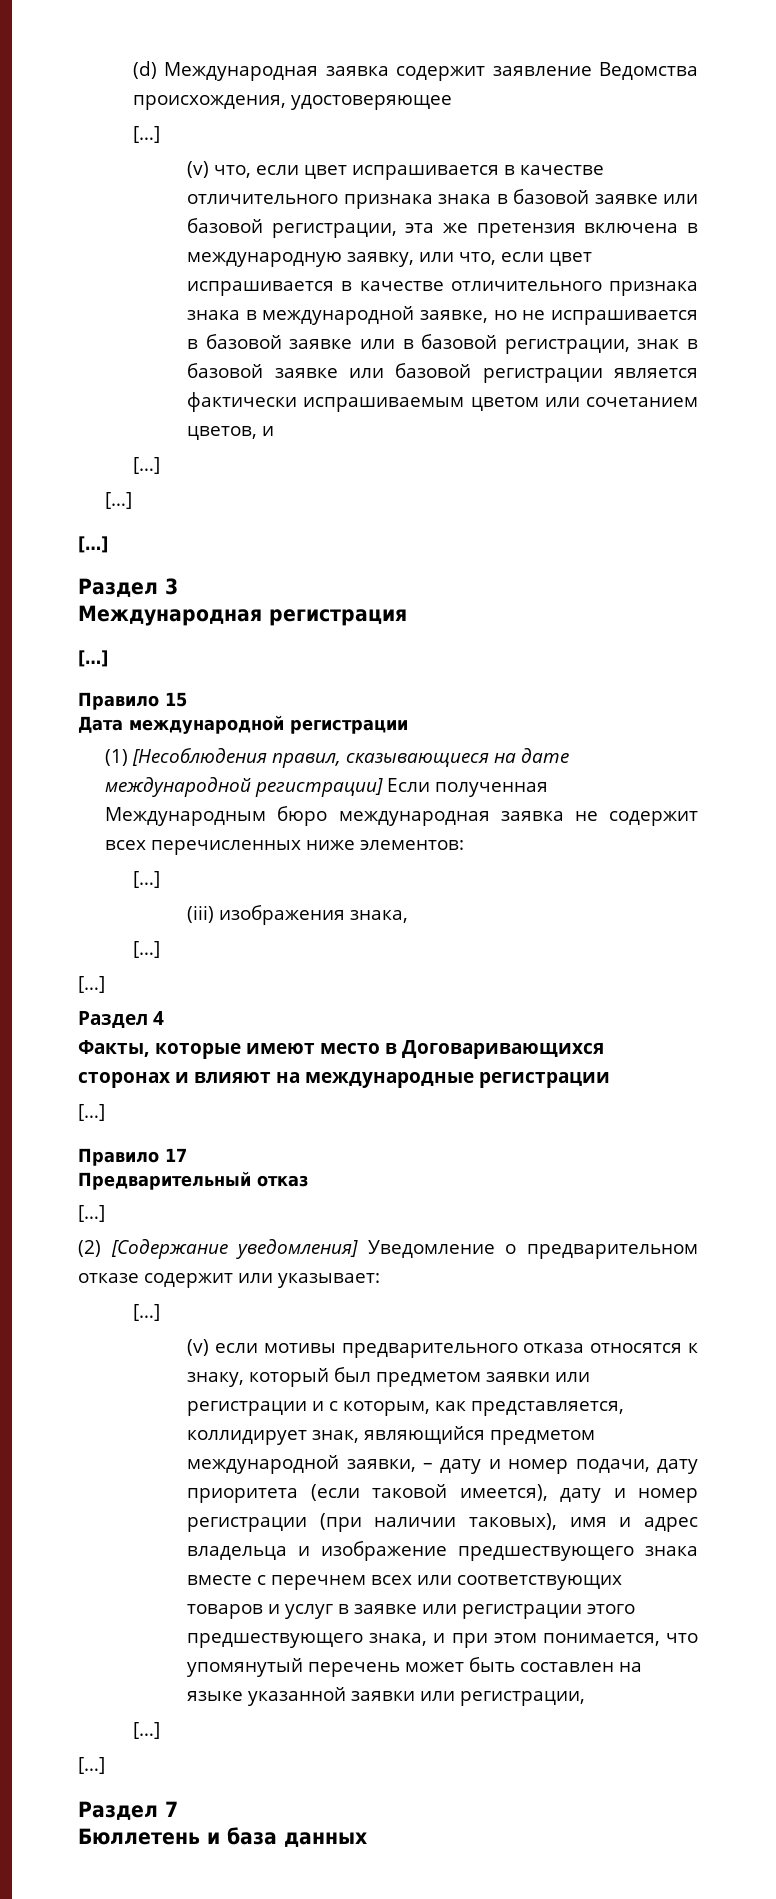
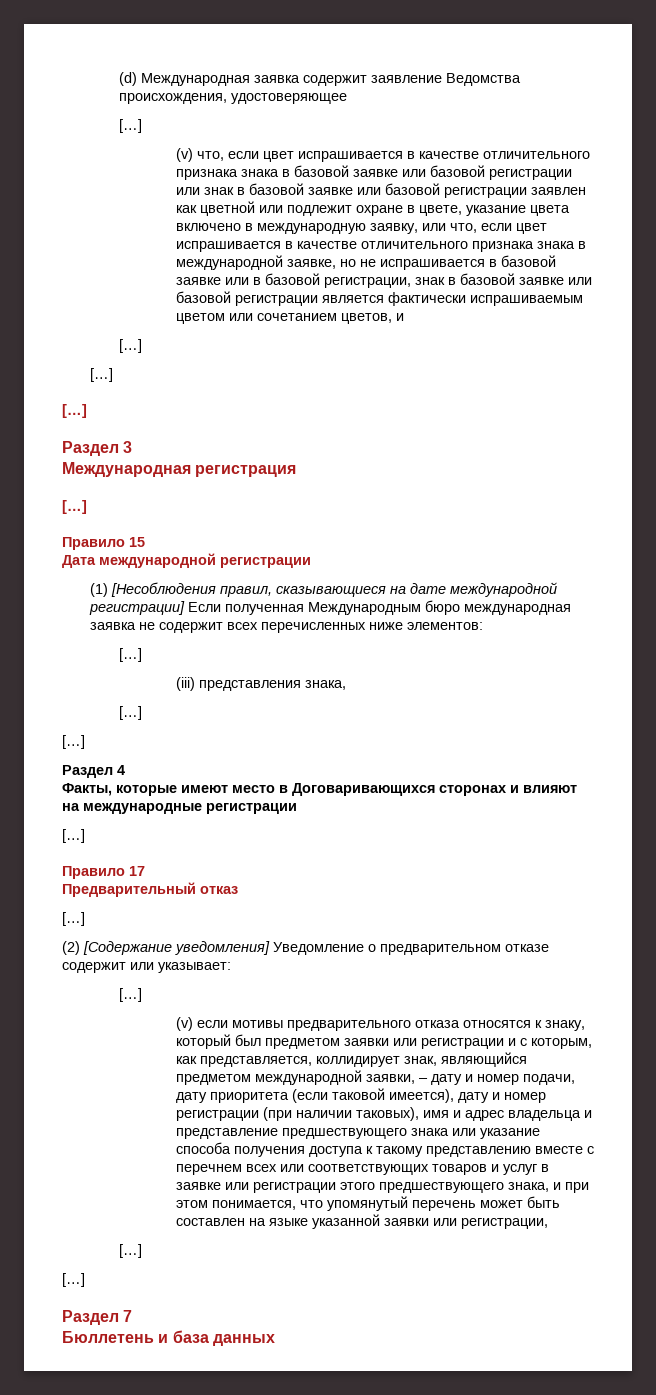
[271,223,679,238] регистрации, эта же претензия включена -> [488,169,572,180] [175,183,586,198] [175,201,570,216] [175,223,241,231] регистрации или знак в базовой заявке или базовой регистрации заявлен как цветной или подлежит охране в цвете, указание цвета включено
[219,905,346,925] изображения -> [198,680,301,691] представления
[321,1541,448,1561] изображение -> [175,1128,278,1139] представление
(698, 1551) none -> [451,1128,540,1139] [175,1142,531,1157] или указание способа получения доступа к такому представлению

